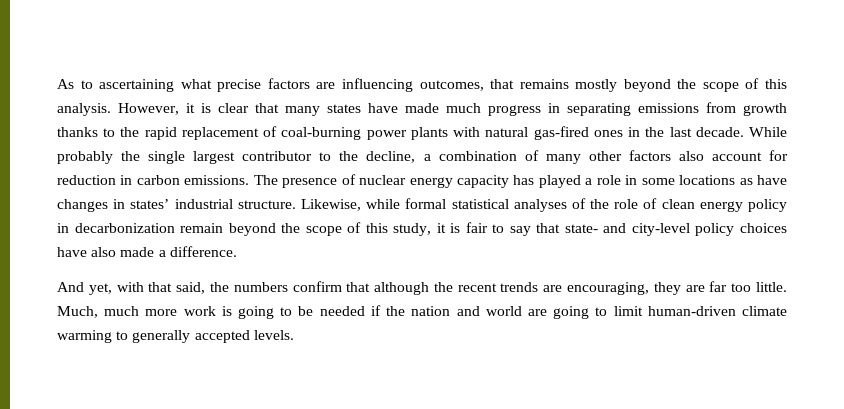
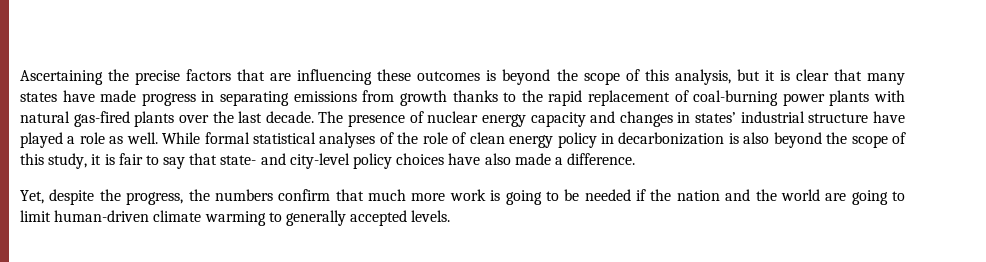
[57,79,212,92] As to ascertaining what -> [20,69,130,85] Ascertaining the
(310, 83) none -> [237,69,266,81] that
[419,78,787,92] [57,103,179,116] outcomes, that remains mostly beyond the scope of this analysis. However, -> [377,69,760,85] these outcomes is beyond the scope of this analysis, but
[446,103,481,113] much -> (137, 96) none
[593,127,641,137] ones in -> [134,111,209,127] plants over
[749,127,788,137] [57,150,788,164] [57,175,250,185] While probably the single largest contributor to the decline, a combination of many other factors also account for reduction in carbon emissions. -> (314, 117) none
[513,175,788,188] [57,199,401,212] has played a role in some locations as have changes in states’ industrial structure. Likewise, while -> [590,111,906,127] [20,132,201,148] and changes in states’ industrial structure have played a role as well. While
[180,223,224,233] remain -> [728,132,770,144] is also
[57,281,787,295] [57,306,98,318] And yet, with that said, the numbers confirm that although the recent trends are encouraging, they are far too little. Much, -> [20,189,364,205] Yet, despite the progress, the numbers confirm that
(480, 311) none -> [755,189,777,201] the

